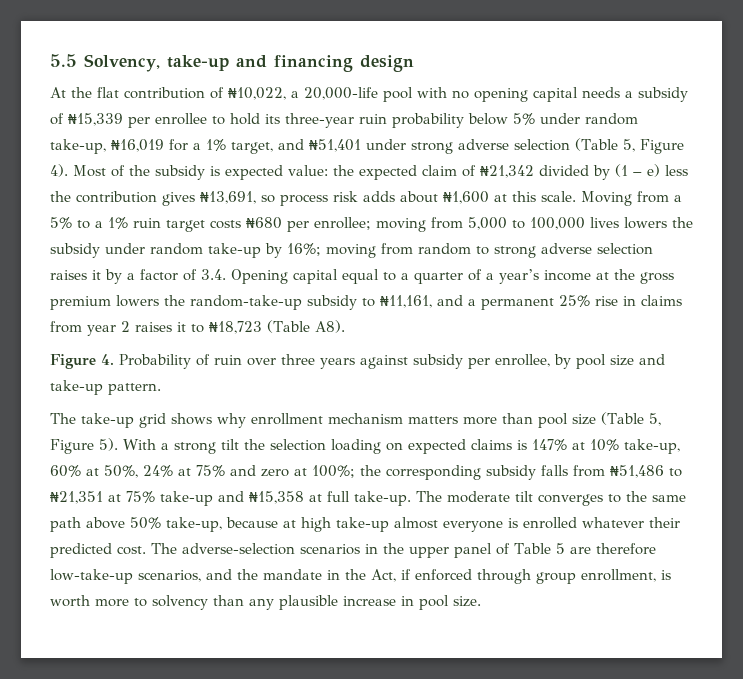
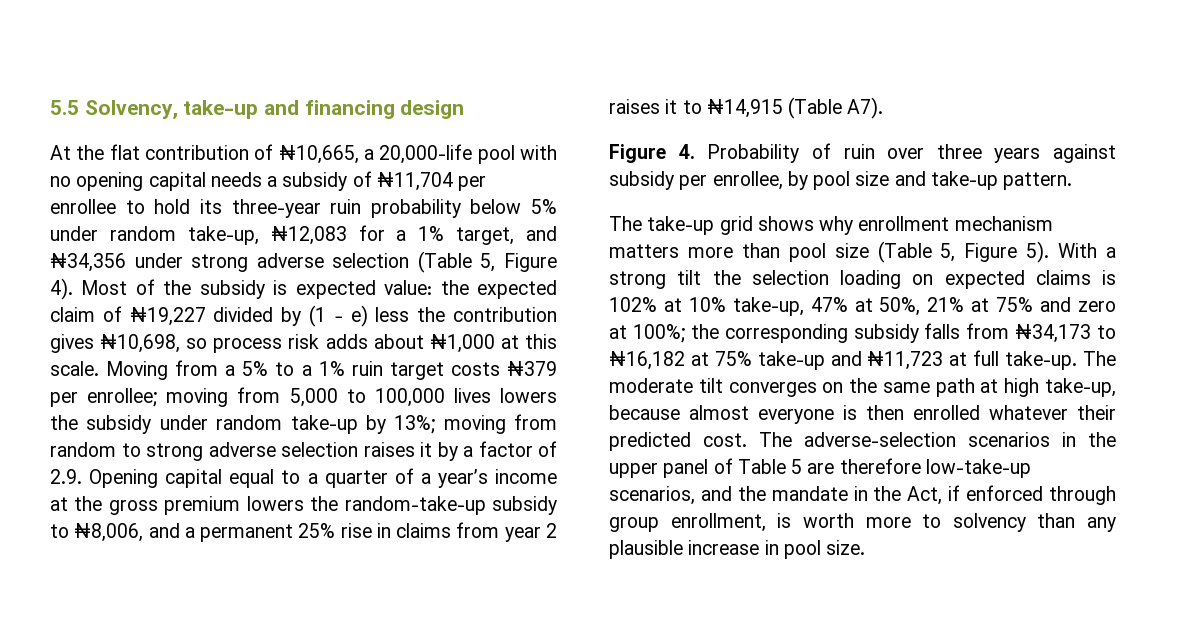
[228,87,286,100] ₦10,022, -> [278,145,359,164] ₦10,665,
[68,113,123,126] ₦15,339 -> [376,172,453,191] ₦11,704
[111,139,164,152] ₦16,019 -> [270,226,347,245] ₦12,083
[309,139,361,152] ₦51,401 -> [50,253,126,272] ₦34,356
[480,165,534,178] ₦21,342 -> [129,307,206,326] ₦19,227
[200,191,256,204] ₦13,691, -> [100,334,181,353] ₦10,698,
[443,191,489,204] ₦1,600 -> [429,334,495,353] ₦1,000
[246,217,282,229] ₦680 -> [506,361,557,376] ₦379
[287,243,321,256] 16%; -> [394,415,436,434] 13%;
[201,269,226,280] 3.4. -> [50,469,82,484] 2.9.
[380,295,432,308] ₦11,161, -> [74,523,144,542] ₦8,006,
[209,320,345,334] ₦18,723 (Table A8). -> [706,97,884,119] ₦14,915 (Table A7).
[532,439,567,451] 147% -> [609,297,657,312] 102%
[50,465,81,477] 60% -> [810,297,848,312] 47%
[143,465,173,477] 24% -> [927,297,965,312] 21%
[610,465,682,478] [50,491,103,504] ₦51,486 to ₦21,351 -> [1015,324,1116,343] [609,351,685,370] ₦34,173 to ₦16,182
[249,491,304,504] ₦15,358 -> [867,351,944,370] ₦11,723
[608,494,621,503] to -> [822,382,844,393] on
[86,517,389,532] above 50% take-up, because at high take-up -> [980,378,1116,397] [609,405,680,420] at high take-up, because
(518, 523) none -> [866,405,904,420] then

